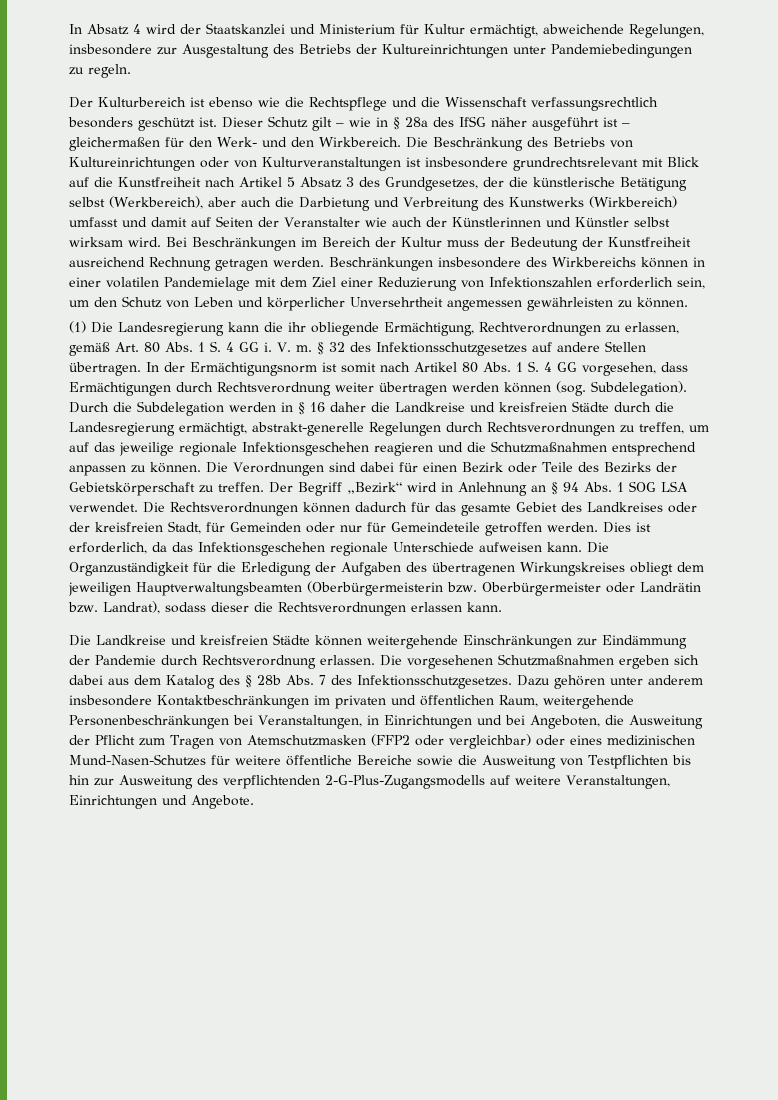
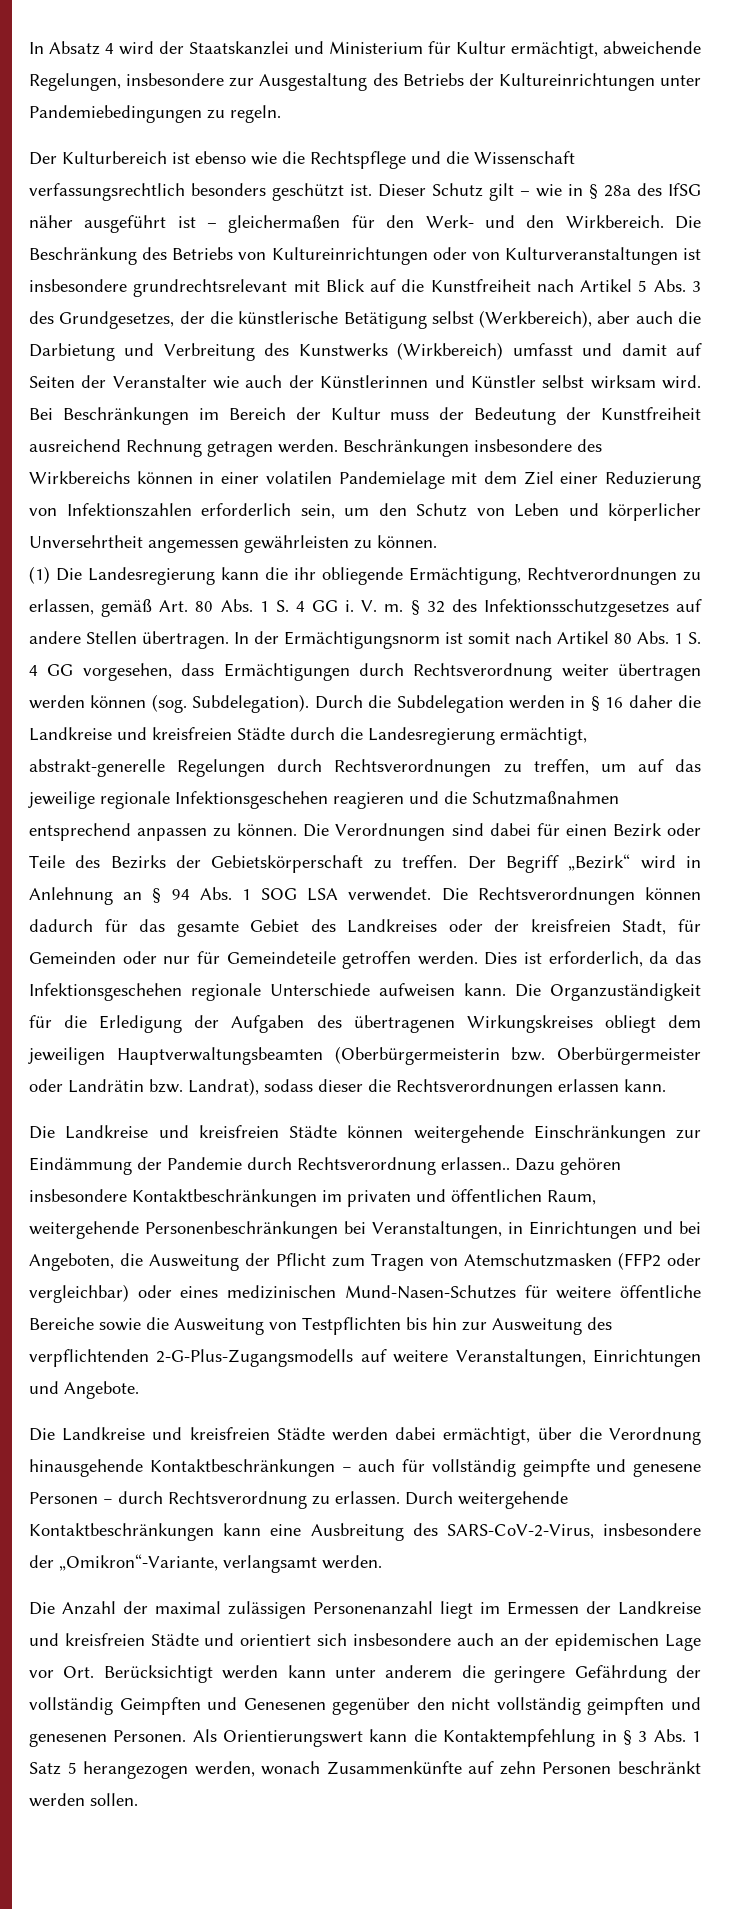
[300,177,342,188] Absatz -> [653,279,686,292] Abs.
[320,654,699,669] [69,675,703,689] erlassen. Die vorgesehenen Schutzmaßnahmen ergeben sich dabei aus dem Katalog des § 28b Abs. 7 des Infektionsschutzgesetzes. Dazu gehören unter anderem -> [441,1157,621,1175] erlassen.. Dazu gehören
(254, 802) none -> [29,1427,701,1445] [29,1459,701,1477] [29,1491,568,1509] [29,1523,701,1541] [29,1554,382,1573] [29,1601,701,1619] [29,1633,701,1651] [29,1665,701,1683] [29,1697,701,1715] [29,1729,702,1747] [29,1761,701,1779] [29,1793,138,1807] // Die Landkreise und kreisfreien Städte werden dabei ermächtigt, über die Verordnung hinausgehende Kontaktbeschränkungen − auch für vollständig geimpfte und genesene Personen − durch Rechtsverordnung zu erlassen. Durch weitergehende Kontaktbeschränkungen kann eine Ausbreitung des SARS-CoV-2-Virus, insbesondere der „Omikron“-Variante, verlangsamt werden. // Die Anzahl der maximal zulässigen Personenanzahl liegt im Ermessen der Landkreise und kreisfreien Städte und orientiert sich insbesondere auch an der epidemischen Lage vor Ort. Berücksichtigt werden kann unter anderem die geringere Gefährdung der vollständig Geimpften und Genesenen gegenüber den nicht vollständig geimpften und genesenen Personen. Als Orientierungswert kann die Kontaktempfehlung in § 3 Abs. 1 Satz 5 herangezogen werden, wonach Zusammenkünfte auf zehn Personen beschränkt werden sollen.

